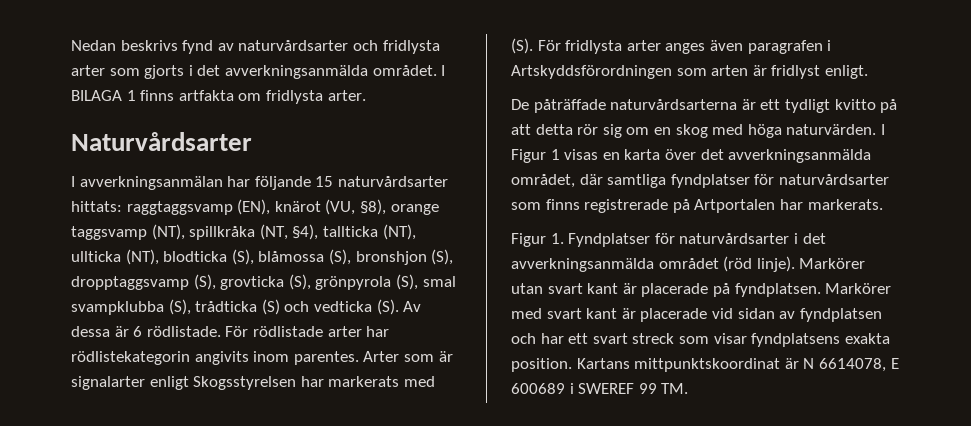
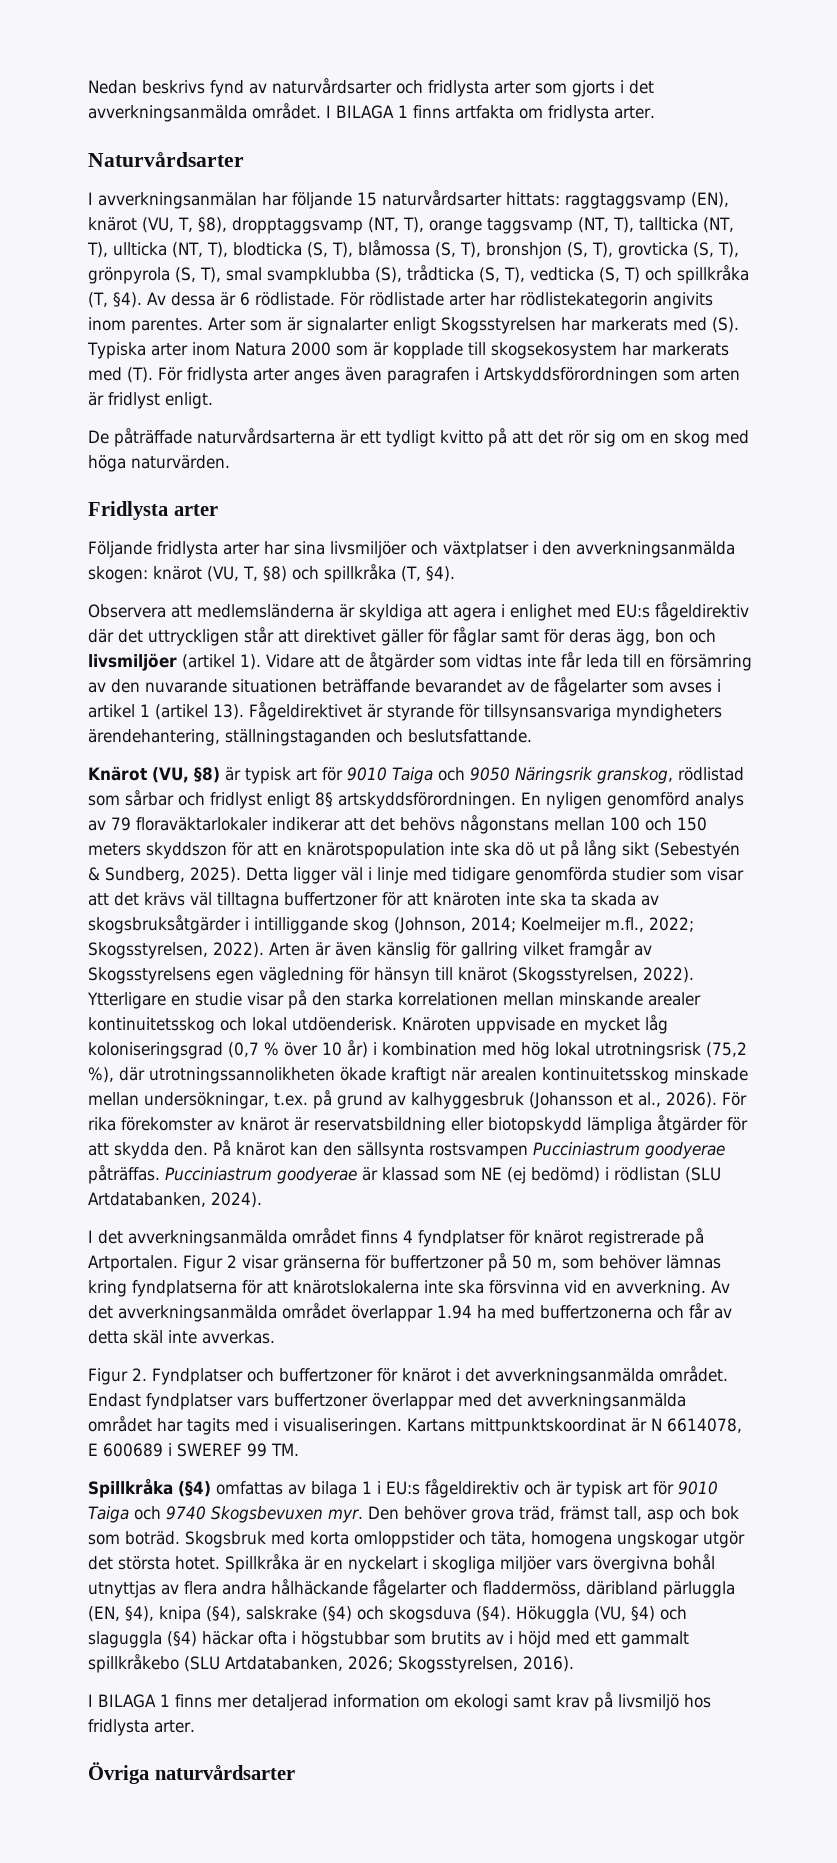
[359,199,439,215] [71,224,416,240] [71,249,454,265] [71,274,456,290] [71,299,399,315] §8), orange taggsvamp (NT), spillkråka (NT, §4), tallticka (NT), ullticka (NT), blodticka (S), blåmossa (S), bronshjon (S), dropptaggsvamp (S), grovticka (S), grönpyrola (S), smal svampklubba (S), trådticka (S) och vedticka (S). -> [178,217,734,234] [87,240,739,259] [88,265,749,284] [88,292,142,308] T, §8), dropptaggsvamp (NT, T), orange taggsvamp (NT, T), tallticka (NT, T), ullticka (NT, T), blodticka (S, T), blåmossa (S, T), bronshjon (S, T), grovticka (S, T), grönpyrola (S, T), smal svampklubba (S), trådticka (S, T), vedticka (S, T) och spillkråka (T, §4).
(533, 46) none -> [87,342,729,359] [88,367,153,383] Typiska arter inom Natura 2000 som är kopplade till skogsekosystem har markerats med (T).
[535,124,573,135] detta -> [538,430,563,444] det
[880,124,885,135] [511,149,872,163] [511,174,889,188] [511,199,883,213] [511,233,826,247] [511,256,866,272] [511,283,892,297] [511,308,882,322] [511,333,890,347] [511,358,572,372] I Figur 1 visas en karta över det avverkningsanmälda området, där samtliga fyndplatser för naturvårdsarter som finns registrerade på Artportalen har markerats. // Figur 1. Fyndplatser för naturvårdsarter i det avverkningsanmälda området (röd linje). Markörer utan svart kant är placerade på fyndplatsen. Markörer med svart kant är placerade vid sidan av fyndplatsen och har ett svart streck som visar fyndplatsens exakta position. -> [88,501,218,520] [88,541,735,558] [88,564,455,583] [88,602,749,621] [88,627,716,646] [88,652,752,671] [88,677,721,696] [88,702,722,721] [88,729,532,746] [88,766,744,784] [88,790,744,809] [88,815,707,834] [88,840,740,859] [88,867,744,884] [88,892,659,909] [88,915,694,934] [88,940,652,959] [88,967,694,984] [87,990,701,1009] [88,1015,668,1034] [88,1040,747,1059] [88,1067,748,1084] [88,1090,747,1109] [88,1115,748,1134] [88,1140,725,1159] [88,1165,721,1184] [88,1192,262,1208] [88,1228,704,1247] [88,1253,721,1272] [88,1280,730,1297] [88,1303,732,1322] [88,1330,275,1344] [88,1366,728,1385] [88,1393,686,1410] [88,1416,402,1435] // Fridlysta arter // Följande fridlysta arter har sina livsmiljöer och växtplatser i den avverkningsanmälda skogen: knärot (VU, T, §8) och spillkråka (T, §4). // Observera att medlemsländerna är skyldiga att agera i enlighet med EU:s fågeldirektiv där det uttryckligen står att direktivet gäller för fåglar samt för deras ägg, bon och livsmiljöer (artikel 1). Vidare att de åtgärder som vidtas inte får leda till en försämring av den nuvarande situationen beträffande bevarandet av de fågelarter som avses i artikel 1 (artikel 13). Fågeldirektivet är styrande för tillsynsansvariga myndigheters ärendehantering, ställningstaganden och beslutsfattande. // Knärot (VU, §8) är typisk art för 9010 Taiga och 9050 Näringsrik granskog, rödlistad som sårbar och fridlyst enligt 8§ artskyddsförordningen. En nyligen genomförd analys av 79 floraväktarlokaler indikerar att det behövs någonstans mellan 100 och 150 meters skyddszon för att en knärotspopulation inte ska dö ut på lång sikt (Sebestyén & Sundberg, 2025). Detta ligger väl i linje med tidigare genomförda studier som visar att det krävs väl tilltagna buffertzoner för att knäroten inte ska ta skada av skogsbruksåtgärder i intilliggande skog (Johnson, 2014; Koelmeijer m.fl., 2022; Skogsstyrelsen, 2022). Arten är även känslig för gallring vilket framgår av Skogsstyrelsens egen vägledning för hänsyn till knärot (Skogsstyrelsen, 2022). Ytterligare en studie visar på den starka korrelationen mellan minskande arealer kontinuitetsskog och lokal utdöenderisk. Knäroten uppvisade en mycket låg koloniseringsgrad (0,7 % över 10 år) i kombination med hög lokal utrotningsrisk (75,2 %), där utrotningssannolikheten ökade kraftigt när arealen kontinuitetsskog minskade mellan undersökningar, t.ex. på grund av kalhyggesbruk (Johansson et al., 2026). För rika förekomster av knärot är reservatsbildning eller biotopskydd lämpliga åtgärder för att skydda den. På knärot kan den sällsynta rostsvampen Pucciniastrum goodyerae påträffas. Pucciniastrum goodyerae är klassad som NE (ej bedömd) i rödlistan (SLU Artdatabanken, 2024). // I det avverkningsanmälda området finns 4 fyndplatser för knärot registrerade på Artportalen. Figur 2 visar gränserna för buffertzoner på 50 m, som behöver lämnas kring fyndplatserna för att knärotslokalerna inte ska försvinna vid en avverkning. Av det avverkningsanmälda området överlappar 1.94 ha med buffertzonerna och får av detta skäl inte avverkas. // Figur 2. Fyndplatser och buffertzoner för knärot i det avverkningsanmälda området. Endast fyndplatser vars buffertzoner överlappar med det avverkningsanmälda området har tagits med i visualiseringen.
(689, 388) none -> [88,1478,718,1498] [88,1506,739,1523] [88,1531,745,1548] [88,1554,715,1573] [88,1579,735,1598] [88,1606,687,1623] [88,1631,689,1648] [88,1654,574,1673] [88,1692,711,1711] [88,1719,195,1736] [88,1762,295,1784] // Spillkråka (§4) omfattas av bilaga 1 i EU:s fågeldirektiv och är typisk art för 9010 Taiga och 9740 Skogsbevuxen myr. Den behöver grova träd, främst tall, asp och bok som boträd. Skogsbruk med korta omloppstider och täta, homogena ungskogar utgör det största hotet. Spillkråka är en nyckelart i skogliga miljöer vars övergivna bohål utnyttjas av flera andra hålhäckande fågelarter och fladdermöss, däribland pärluggla (EN, §4), knipa (§4), salskrake (§4) och skogsduva (§4). Hökuggla (VU, §4) och slaguggla (§4) häckar ofta i högstubbar som brutits av i höjd med ett gammalt spillkråkebo (SLU Artdatabanken, 2026; Skogsstyrelsen, 2016). // I BILAGA 1 finns mer detaljerad information om ekologi samt krav på livsmiljö hos fridlysta arter. // Övriga naturvårdsarter

